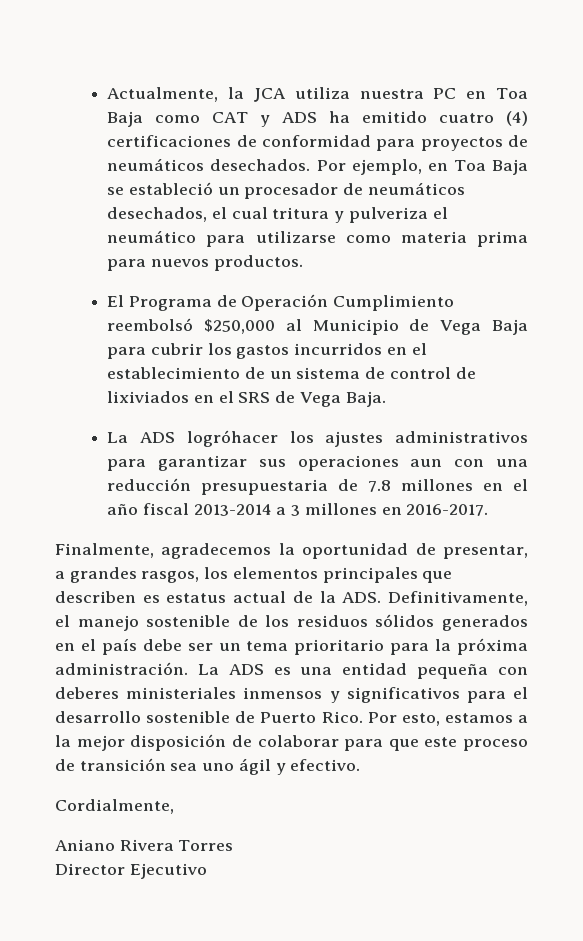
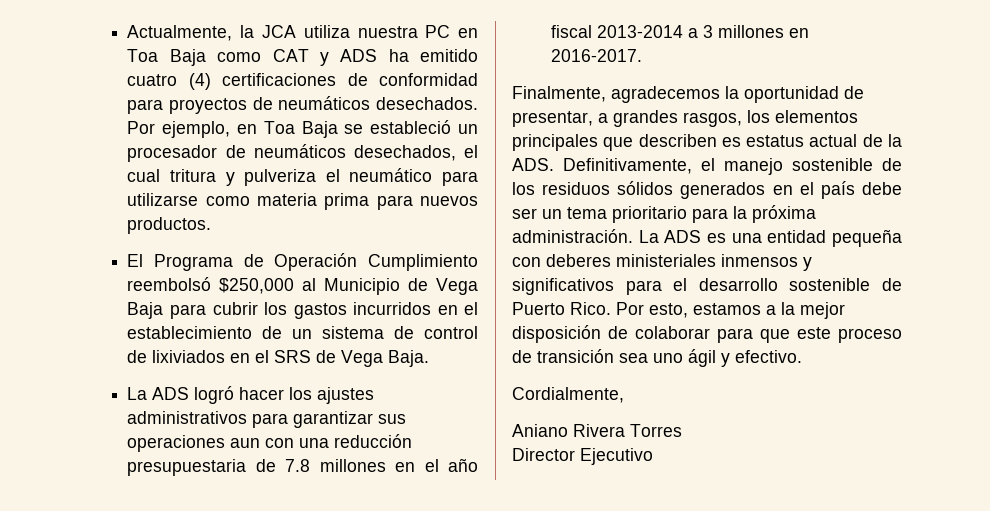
[186,430,278,447] logróhacer -> [194,386,285,404] logró hacer

